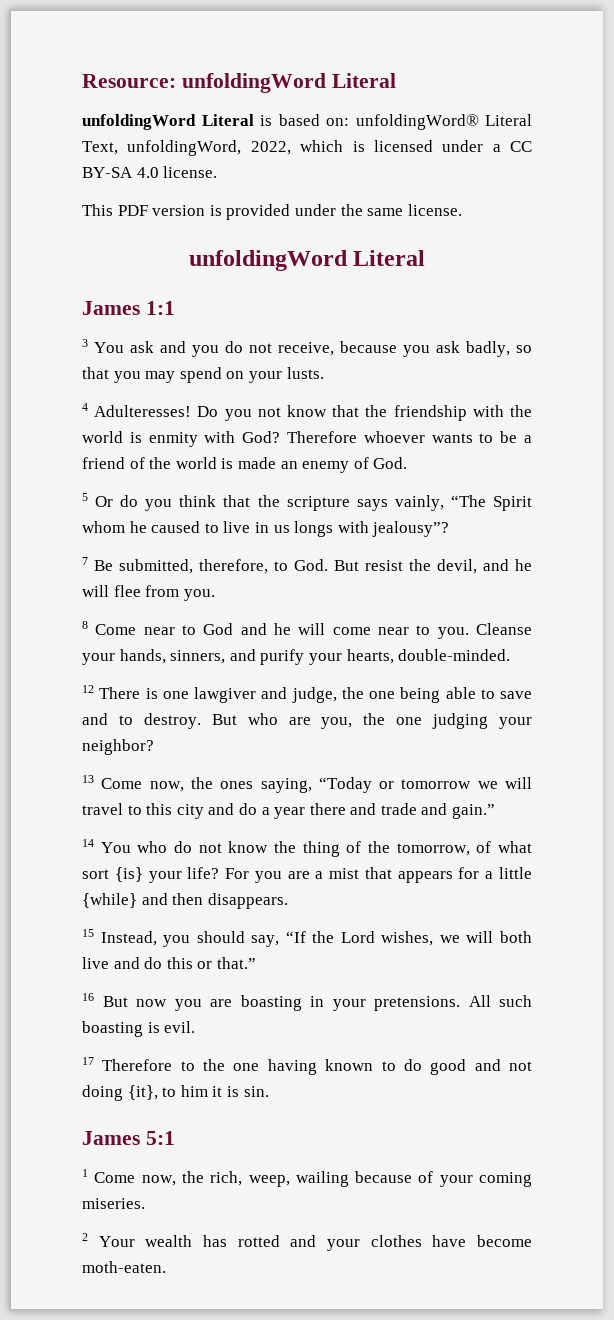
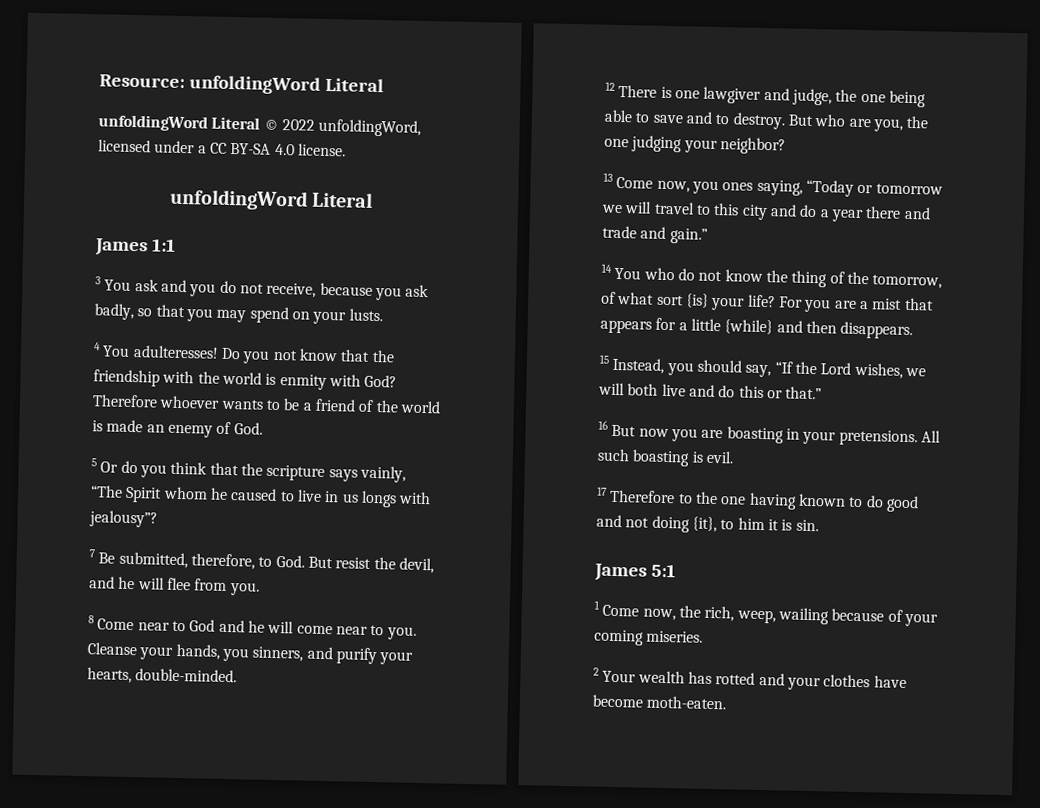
[260,114,532,130] [82,140,365,156] is based on: unfoldingWord® Literal Text, unfoldingWord, 2022, which is -> [263,118,422,137] © 2022 unfoldingWord,
[82,204,462,220] // This PDF version is provided under the same license. -> (346, 150) none
[94,405,192,417] Adulteresses! -> [102,345,219,359] You adulteresses!
(166, 656) none -> [221,647,249,662] you
[190,777,213,789] the -> [691,180,719,195] you

